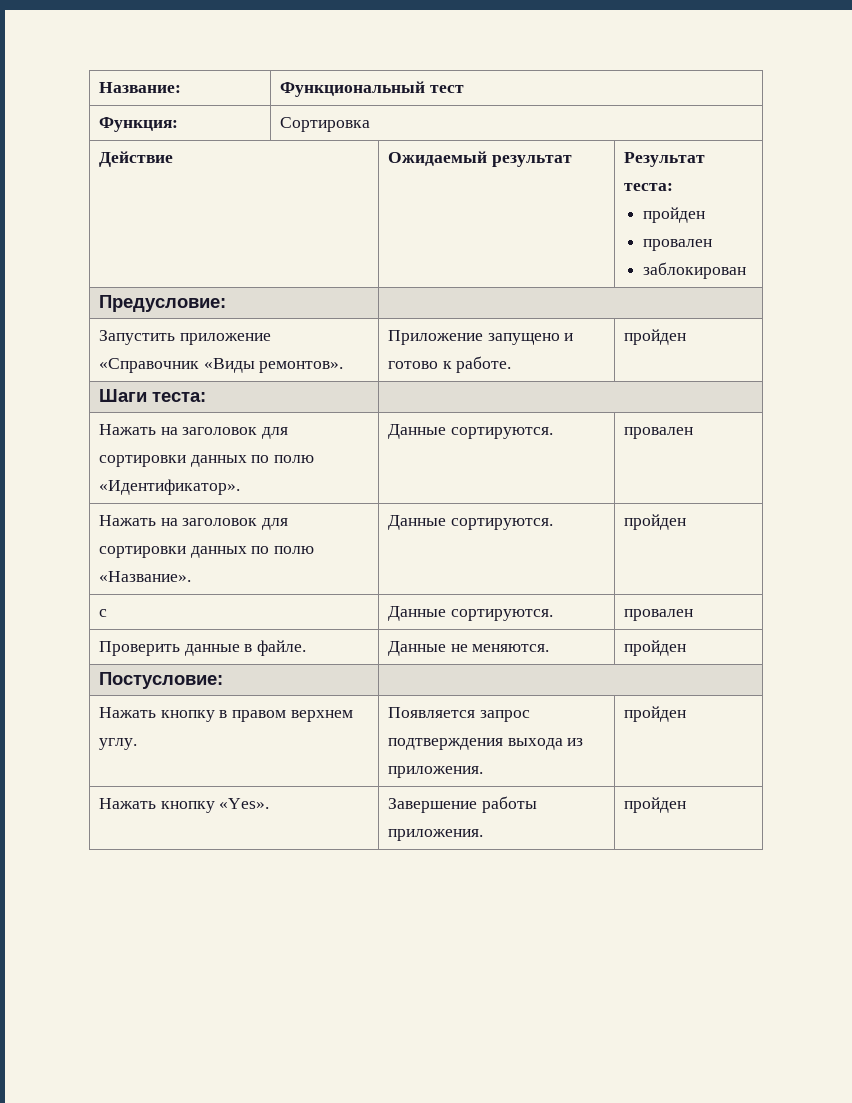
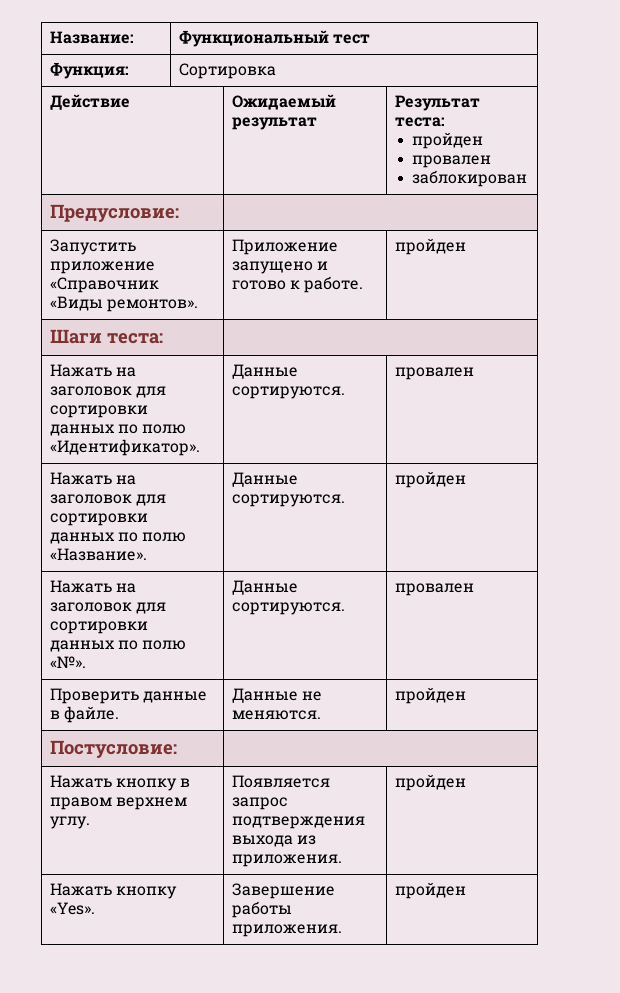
[99,609,108,617] c -> [49,580,136,593] [49,602,166,614] [49,621,148,634] [49,640,187,652] [49,656,86,668] Нажать на заголовок для сортировки данных по полю «№».

